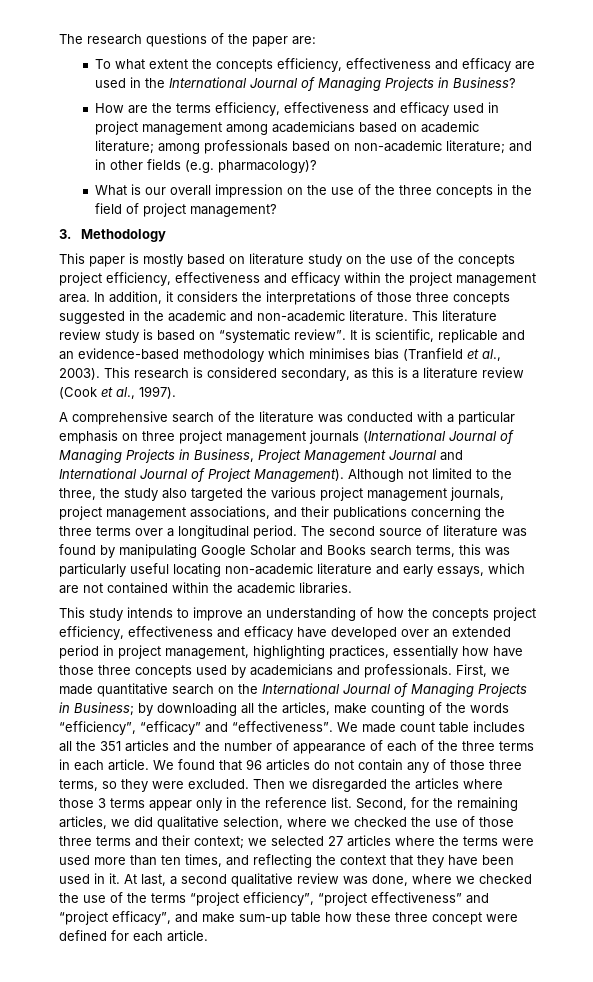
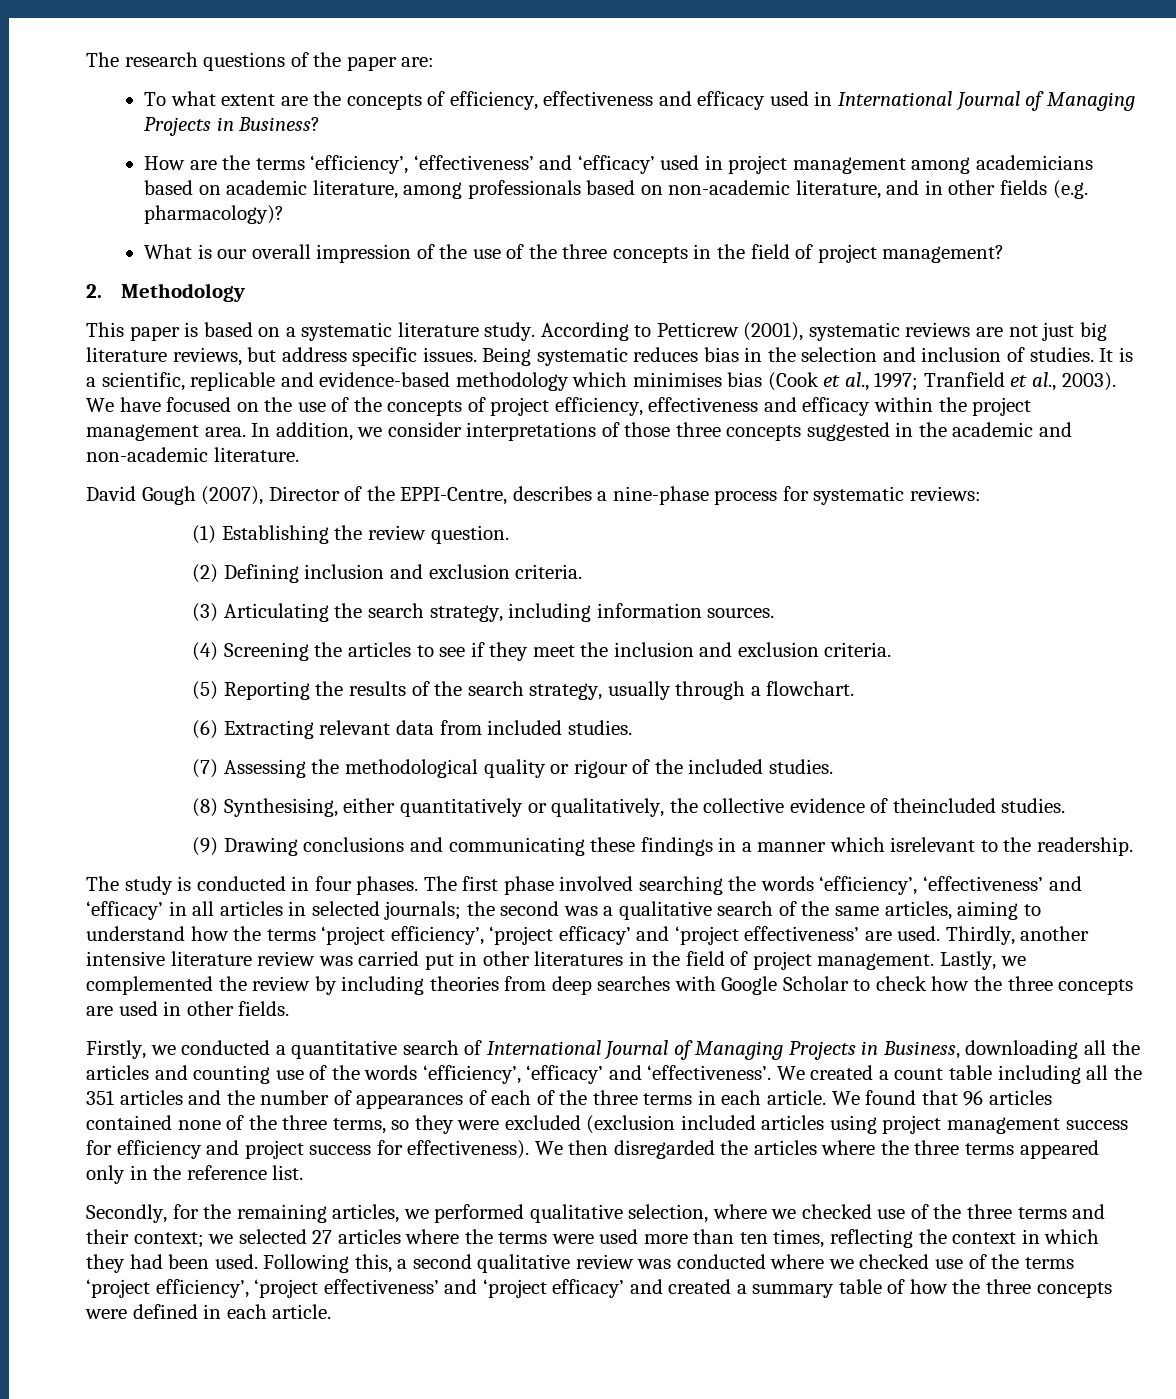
[191,58,535,72] [94,77,165,88] the concepts efficiency, effectiveness and efficacy are used in the -> [280,91,833,110] are the concepts of efficiency, effectiveness and efficacy used in
[214,102,449,116] efficiency, effectiveness and efficacy -> [310,155,655,174] ‘efficiency’, ‘effectiveness’ and ‘efficacy’
[94,140,154,154] literature; -> [312,180,398,199] literature,
[445,140,505,154] literature; -> [795,180,881,199] literature,
[286,187,303,195] on -> [416,244,435,259] of
[59,229,71,239] 3. -> [86,284,102,298] 2.
[143,253,342,267] mostly based on literature study -> [203,322,1107,341] [86,347,1133,366] [86,372,1116,391] [86,397,232,412] based on a systematic literature study. According to Petticrew (2001), systematic reviews are not just big literature reviews, but address specific issues. Being systematic reduces bias in the selection and inclusion of studies. It is a scientific, replicable and evidence-based methodology which minimises bias (Cook et al., 1997; Tranfield et al., 2003). We have focused
(515, 260) none -> [467,397,486,412] of
[166,291,262,302] it considers the -> [357,422,462,437] we consider
[412,310,497,322] [59,329,525,343] [59,348,501,362] [59,367,524,381] [59,386,176,399] [59,411,515,425] [59,430,446,444] This literature review study is based on “systematic review”. It is scientific, replicable and an evidence-based methodology which minimises bias (Tranfield et al., 2003). This research is considered secondary, as this is a literature review (Cook et al., 1997). // A comprehensive search of the literature was conducted with a particular emphasis on three project management journals (International -> [86,486,981,505] [192,525,509,544] [192,564,583,583] [192,603,775,622] [192,642,892,661] [192,681,855,700] [192,720,632,739] [192,759,833,778] [192,798,1066,817] [192,837,1133,856] [86,876,1082,895] [86,901,1041,920] [86,926,1090,945] [86,951,1026,970] [86,976,1134,995] [86,1001,290,1016] [86,1040,601,1059] // David Gough (2007), Director of the EPPI-Centre, describes a nine-phase process for systematic reviews: // (1) Establishing the review question. // (2) Defining inclusion and exclusion criteria. // (3) Articulating the search strategy, including information sources. // (4) Screening the articles to see if they meet the inclusion and exclusion criteria. // (5) Reporting the results of the search strategy, usually through a flowchart. // (6) Extracting relevant data from included studies. // (7) Assessing the methodological quality or rigour of the included studies. // (8) Synthesising, either quantitatively or qualitatively, the collective evidence of theincluded studies. // (9) Drawing conclusions and communicating these findings in a manner which isrelevant to the readership. // The study is conducted in four phases. The first phase involved searching the words ‘efficiency’, ‘effectiveness’ and ‘efficacy’ in all articles in selected journals; the second was a qualitative search of the same articles, aiming to understand how the terms ‘project efficiency’, ‘project efficacy’ and ‘project effectiveness’ are used. Thirdly, another intensive literature review was carried put in other literatures in the field of project management. Lastly, we complemented the review by including theories from deep searches with Google Scholar to check how the three concepts are used in other fields. // Firstly, we conducted a quantitative search of International
[258,449,463,463] [59,468,512,482] [59,487,504,501] [59,506,505,520] [59,525,527,539] [59,544,510,558] [59,563,525,577] [59,582,352,594] [59,607,536,621] [59,626,511,640] [59,645,523,659] [59,664,510,678] [59,683,527,697] [59,702,509,716] [59,721,396,735] Project Management Journal and International Journal of Project Management). Although not limited to the three, the study also targeted the various project management journals, project management associations, and their publications concerning the three terms over a longitudinal period. The second source of literature was found by manipulating Google Scholar and Books search terms, this was particularly useful locating non-academic literature and early essays, which are not contained within the academic libraries. // This study intends to improve an understanding of how the concepts project efficiency, effectiveness and efficacy have developed over an extended period in project management, highlighting practices, essentially how have those three concepts used by academicians and professionals. First, we made quantitative search on the International Journal of Managing Projects in Business; by downloading all the articles, make counting of the words “efficiency”, “efficacy” and “effectiveness”. We made -> [965,1040,1140,1059] [86,1065,889,1084] downloading all the articles and counting use of the words ‘efficiency’, ‘efficacy’ and ‘effectiveness’. We created a
[473,721,525,732] includes -> [997,1065,1081,1084] including
[293,743,366,754] appearance -> [356,1094,464,1109] appearances
[314,759,485,773] do not contain any of those -> [86,1115,277,1130] contained none of the
[188,778,503,792] [59,798,192,811] excluded. Then we disregarded the articles where those 3 terms appear -> [504,1115,1128,1134] [86,1140,1099,1159] excluded (exclusion included articles using project management success for efficiency and project success for effectiveness). We then disregarded the articles where the three terms appeared
[356,798,407,810] Second, -> [86,1204,167,1223] // Secondly,
[134,816,153,827] did -> [434,1204,525,1223] performed
[411,816,514,827] the use of those -> [877,1204,962,1219] use of the
[226,855,249,866] and -> (825, 1238) none
[390,855,514,868] [59,873,166,886] that they have been used in it. At last, -> [1021,1229,1100,1244] [86,1254,392,1273] in which they had been used. Following this,
[372,874,532,886] [59,893,79,903] done, where we checked the -> [676,1254,930,1269] conducted where we checked
[190,892,489,906] [59,911,482,925] “project efficiency”, “project effectiveness” and “project efficacy”, and make sum-up table how these three concept -> [86,1279,1112,1298] ‘project efficiency’, ‘project effectiveness’ and ‘project efficacy’ and created a summary table of how the three concepts
[111,930,129,941] for -> [203,1304,222,1319] in

